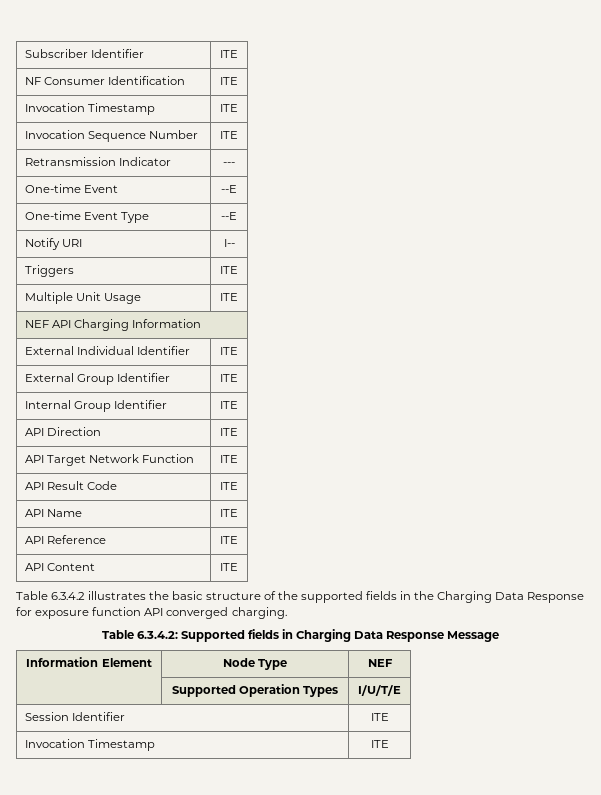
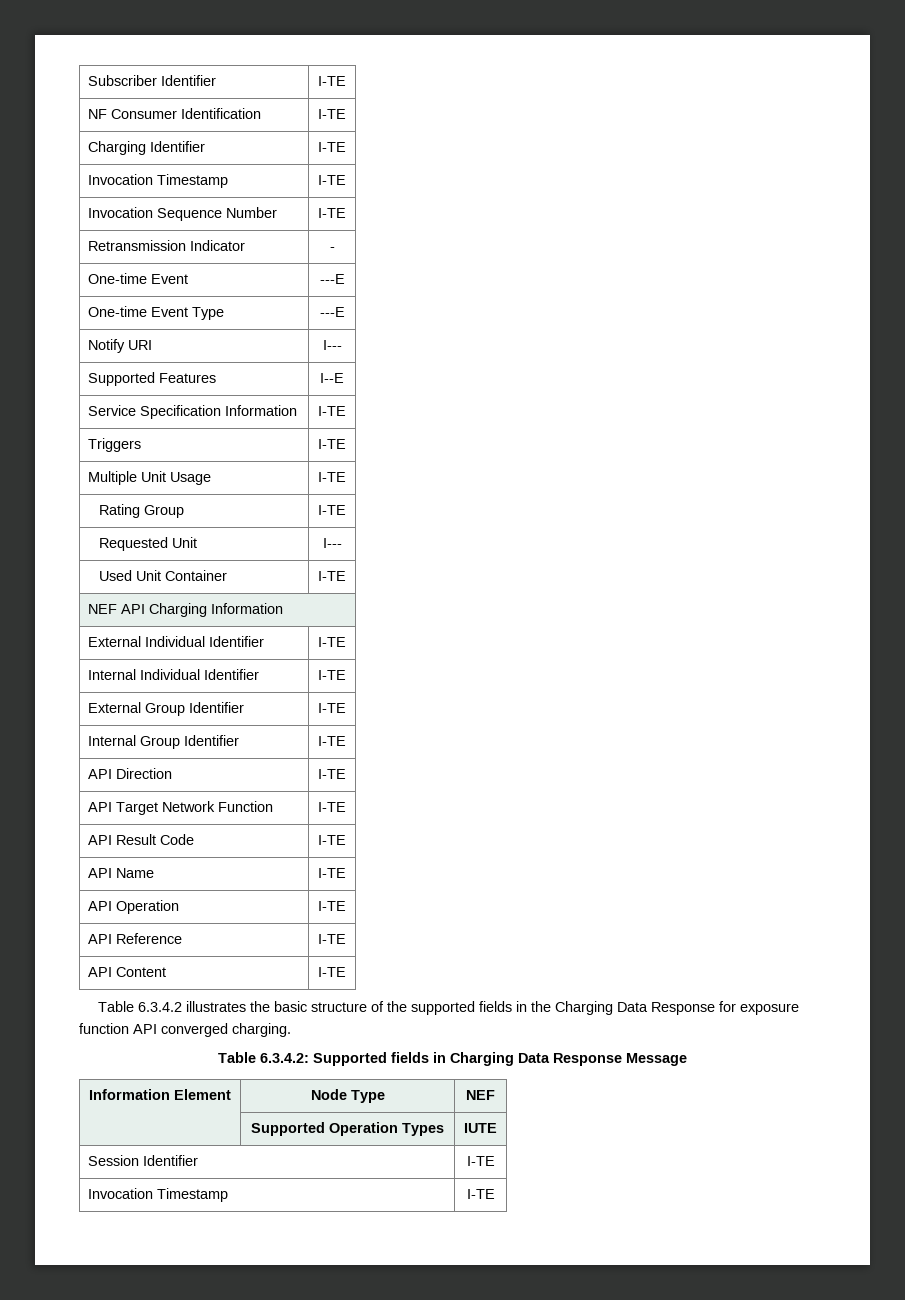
[220,50,238,58] ITE -> [318,76,346,86] I-TE
[220,77,238,85] [25,103,156,115] [220,104,238,112] ITE // Invocation Timestamp | ITE -> [318,109,346,119] [87,141,205,155] [318,142,346,152] [87,174,228,188] [318,175,346,185] I-TE // Charging Identifier | I-TE // Invocation Timestamp | I-TE
[220,131,238,139] ITE -> [318,208,346,218] I-TE
[223,162,235,166] --- -> [329,247,335,251] -
[221,185,237,193] --E -> [319,274,345,284] ---E
[221,212,237,220] --E -> [319,307,345,317] ---E
[223,239,235,247] I-- -> [322,340,342,350] [87,372,216,386] [320,373,344,383] [87,405,297,419] [318,406,346,416] I--- // Supported Features | I--E // Service Specification Information | I-TE
[220,266,238,274] ITE -> [318,439,346,449] I-TE
[220,293,238,301] ITE -> [318,472,346,482] [99,504,185,518] [318,505,346,515] [99,537,198,551] [322,538,342,548] [99,570,228,581] [318,571,346,581] I-TE // Rating Group | I-TE // Requested Unit | I--- // Used Unit Container | I-TE
[220,347,238,355] ITE -> [318,637,346,647] [87,669,259,680] [318,670,346,680] I-TE // Internal Individual Identifier | I-TE
[220,374,238,382] ITE -> [318,703,346,713] I-TE
[220,401,238,409] ITE -> [318,736,346,746] I-TE
[220,428,238,436] ITE -> [318,769,346,779] I-TE
[220,455,238,463] ITE -> [318,802,346,812] I-TE
[220,482,238,490] ITE -> [318,835,346,845] I-TE
[220,509,238,517] ITE -> [318,868,346,878] [87,900,179,914] [318,901,346,911] I-TE // API Operation | I-TE
[220,536,238,544] ITE -> [318,934,346,944] I-TE
[220,563,238,571] ITE -> [318,967,346,977] I-TE
[358,685,401,696] I/U/T/E -> [464,1123,497,1133] IUTE
[370,713,389,721] [25,739,156,751] [370,740,389,748] ITE // Invocation Timestamp | ITE -> [466,1156,495,1166] [87,1188,228,1202] [466,1189,495,1199] I-TE // Invocation Timestamp | I-TE

